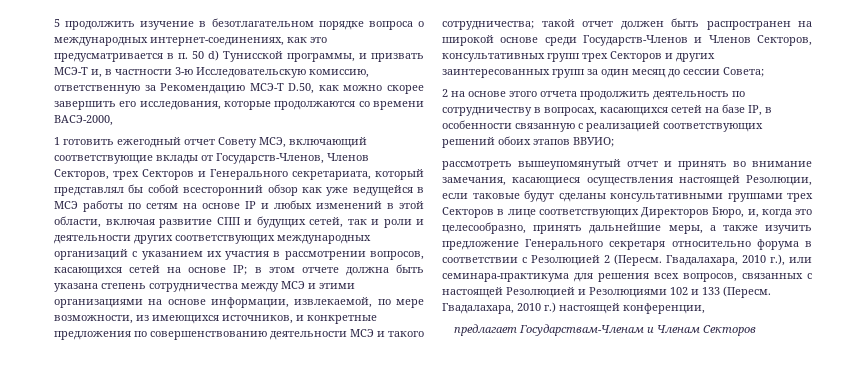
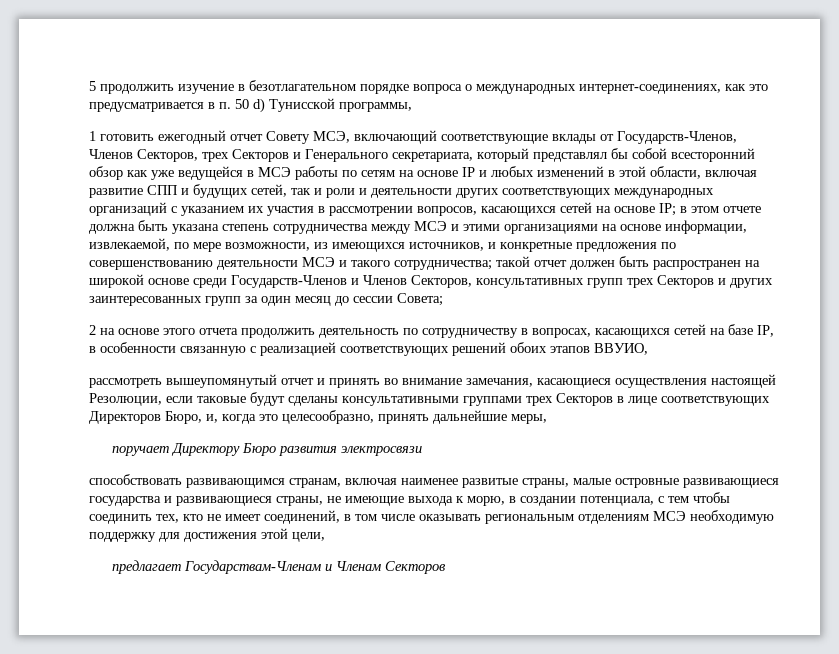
[359,53,424,62] [54,67,369,78] [54,83,424,94] [54,101,424,110] [54,115,113,126] и призвать МСЭ-Т и, в частности 3-ю Исследовательскую комиссию, ответственную за Рекомендацию МСЭ-Т D.50, как можно скорее завершить его исследования, которые продолжаются со времени ВАСЭ-2000, -> (412, 107) none
[573,137,614,147] ВВУИО; -> [594,343,648,355] ВВУИО,
[709,225,812,234] [442,239,812,250] [442,254,812,266] [442,273,812,282] [442,286,771,298] [442,302,705,314] а также изучить предложение Генерального секретаря относительно форума в соответствии с Резолюцией 2 (Пересм. Гвадалахара, 2010 г.), или семинара-практикума для решения всех вопросов, связанных с настоящей Резолюцией и Резолюциями 102 и 133 (Пересм. Гвадалахара, 2010 г.) настоящей конференции, -> [111,443,422,456] [89,474,779,488] [89,492,730,506] [89,510,774,524] [89,528,325,542] // поручает Директору Бюро развития электросвязи // способствовать развивающимся странам, включая наименее развитые страны, малые островные развивающиеся государства и развивающиеся страны, не имеющие выхода к морю, в создании потенциала, с тем чтобы соединить тех, кто не имеет соединений, в том числе оказывать региональным отделениям МСЭ необходимую поддержку для достижения этой цели,

